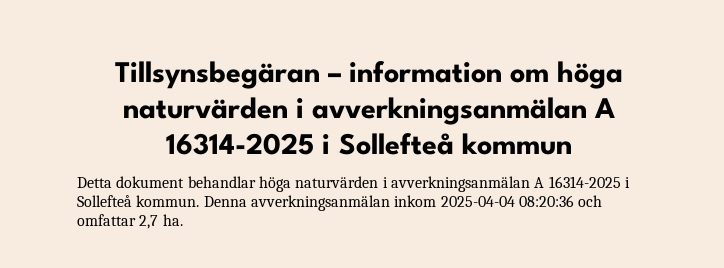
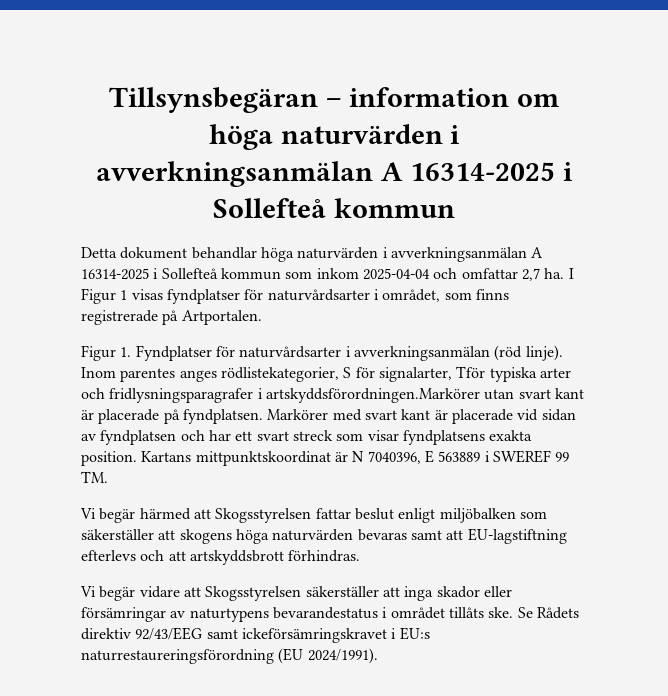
[136,195,390,211] kommun. Denna avverkningsanmälan -> [220,268,313,280] kommun som
[518,195,574,207] 08:20:36 -> (430, 274) none
(183, 220) none -> [568,268,574,279] [81,288,509,304] [81,310,262,325] [81,345,563,361] [81,366,571,382] [81,388,584,403] [81,409,576,424] [81,430,533,445] [81,450,570,466] [81,471,108,483] [80,508,547,523] [81,528,567,544] [81,550,361,565] [80,586,512,601] [81,607,579,622] [81,627,430,643] [81,648,378,664] I Figur 1 visas fyndplatser för naturvårdsarter i området, som finns registrerade på Artportalen. // Figur 1. Fyndplatser för naturvårdsarter i avverkningsanmälan (röd linje). Inom parentes anges rödlistekategorier, S för signalarter, Tför typiska arter och fridlysningsparagrafer i artskyddsförordningen.Markörer utan svart kant är placerade på fyndplatsen. Markörer med svart kant är placerade vid sidan av fyndplatsen och har ett svart streck som visar fyndplatsens exakta position. Kartans mittpunktskoordinat är N 7040396, E 563889 i SWEREF 99 TM. // Vi begär härmed att Skogsstyrelsen fattar beslut enligt miljöbalken som säkerställer att skogens höga naturvärden bevaras samt att EU-lagstiftning efterlevs och att artskyddsbrott förhindras. // Vi begär vidare att Skogsstyrelsen säkerställer att inga skador eller försämringar av naturtypens bevarandestatus i området tillåts ske. Se Rådets direktiv 92/43/EEG samt ickeförsämringskravet i EU:s naturrestaureringsförordning (EU 2024/1991).

